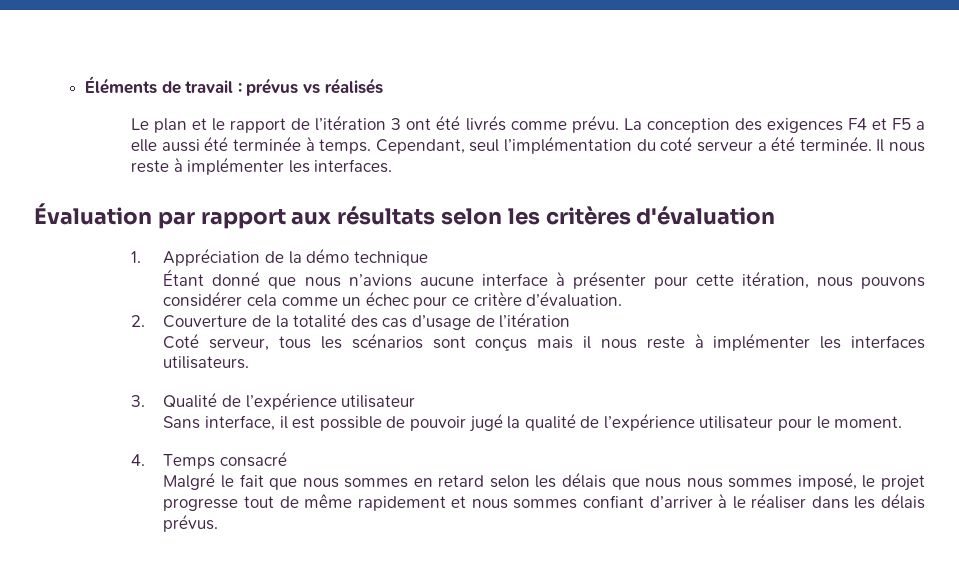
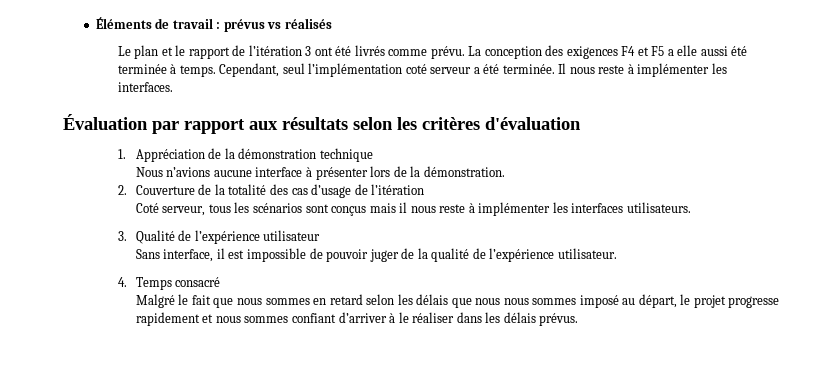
[636,139,656,151] du -> (403, 70) none
[306,248,350,263] démo -> [238,148,317,159] démonstration
[163,269,341,289] Étant donné que nous -> [135,167,163,177] Nous
[653,271,925,289] [163,291,623,309] pour cette itération, nous pouvons considérer cela comme un échec pour ce critère d’évaluation. -> [370,166,505,177] lors de la démonstration.
[319,416,382,431] possible -> [246,248,306,262] impossible
[468,413,503,432] jugé -> [369,248,415,262] juger de
[699,416,903,431] utilisateur pour le moment. -> [557,248,617,259] utilisateur.
[797,472,925,491] [163,494,353,511] imposé, le projet progresse tout de même -> [579,294,780,308] imposé au départ, le projet progresse

